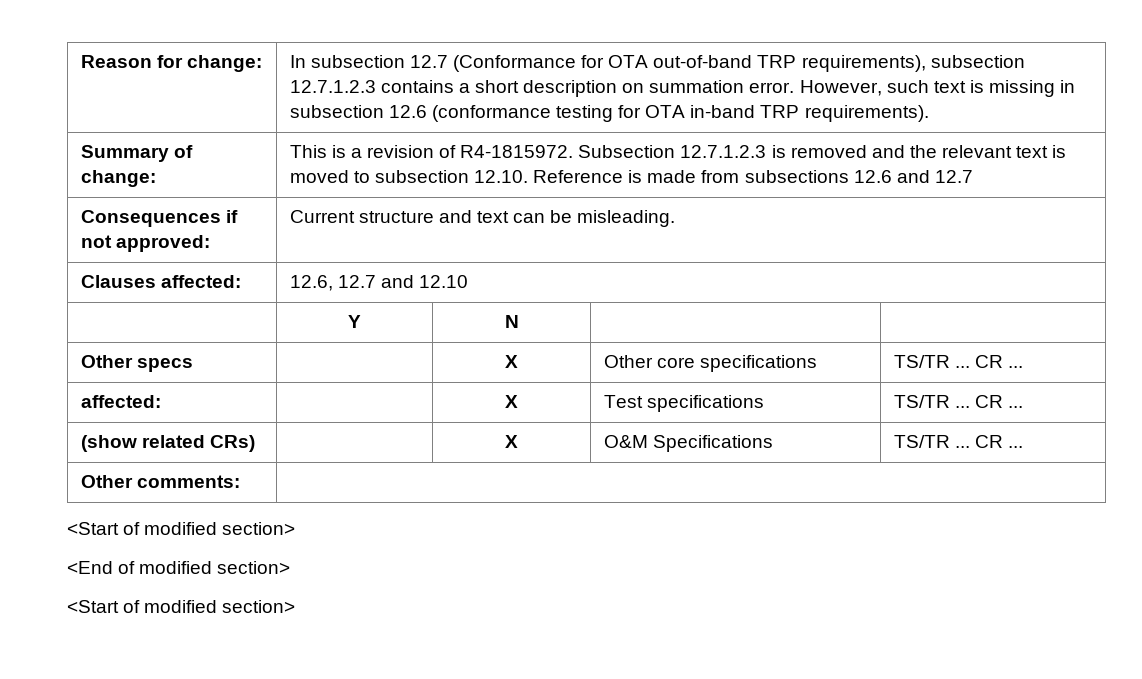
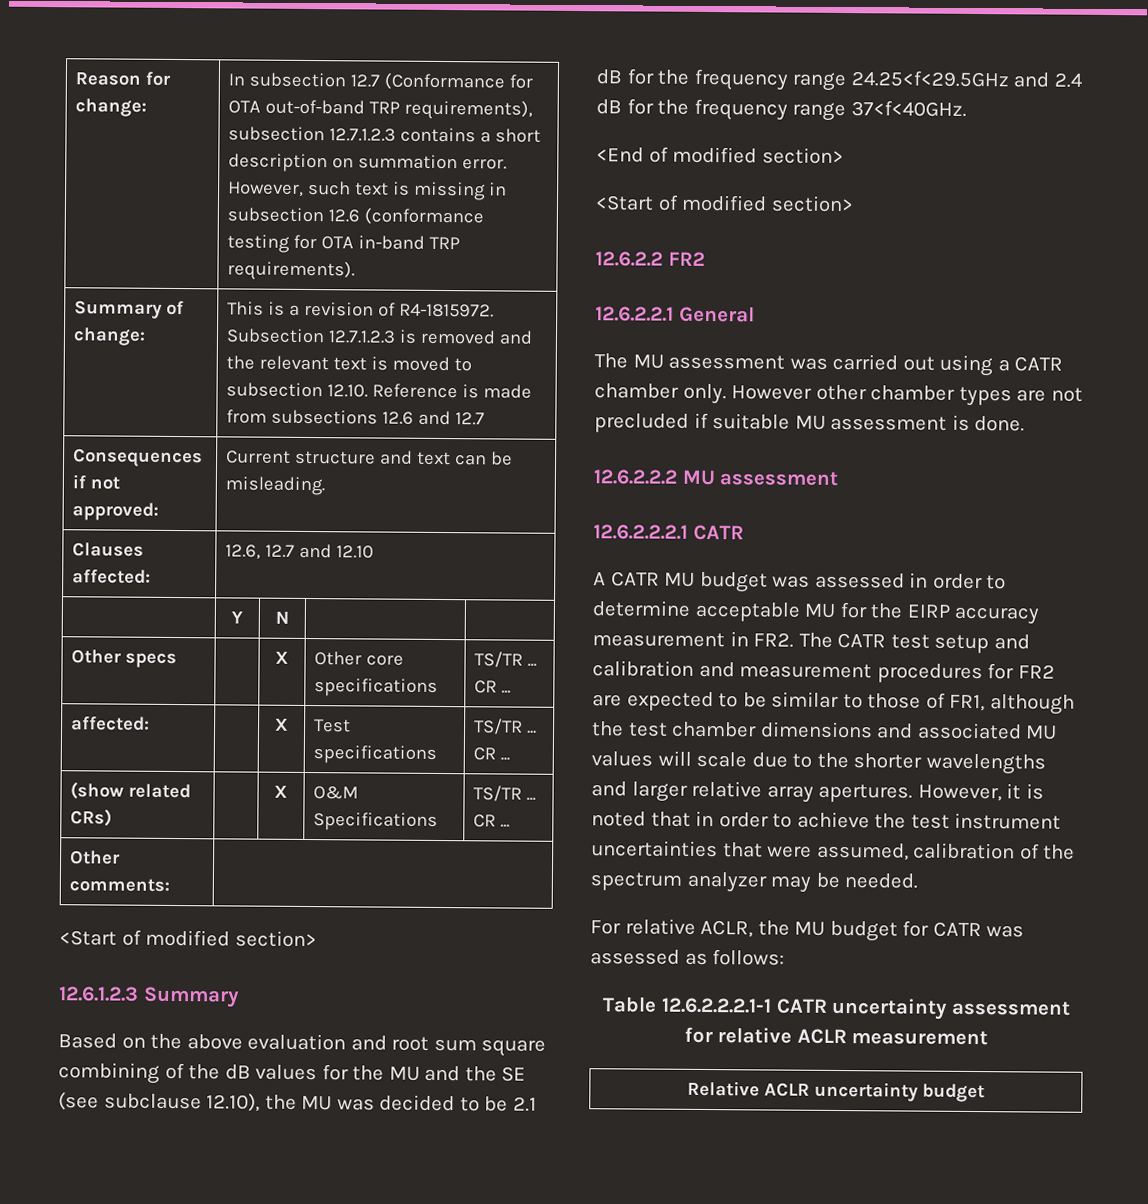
(296, 528) none -> [58,986,240,1008] [58,1033,547,1057] [58,1062,527,1084] [58,1092,537,1112] [596,68,1082,92] [596,98,967,122] // 12.6.1.2.3 Summary // Based on the above evaluation and root sum square combining of the dB values for the MU and the SE (see subclause 12.10), the MU was decided to be 2.1 dB for the frequency range 24.25<f<29.5GHz and 2.4 dB for the frequency range 37<f<40GHz.
(296, 606) none -> [595,251,705,267] [595,305,755,323] [594,353,1064,377] [594,383,1083,407] [594,412,1026,433] [593,469,839,486] [593,524,744,541] [593,571,1007,593] [592,600,1040,625] [592,631,1030,654] [592,660,1055,684] [592,691,1075,715] [591,721,1058,740] [591,750,1046,775] [591,780,1044,803] [591,810,1062,830] [591,840,1076,861] [590,871,919,893] [590,918,1025,942] [590,949,786,966] [602,996,1071,1020] [683,1026,989,1046] [687,1080,985,1103] // 12.6.2.2 FR2 // 12.6.2.2.1 General // The MU assessment was carried out using a CATR chamber only. However other chamber types are not precluded if suitable MU assessment is done. // 12.6.2.2.2 MU assessment // 12.6.2.2.2.1 CATR // A CATR MU budget was assessed in order to determine acceptable MU for the EIRP accuracy measurement in FR2. The CATR test setup and calibration and measurement procedures for FR2 are expected to be similar to those of FR1, although the test chamber dimensions and associated MU values will scale due to the shorter wavelengths and larger relative array apertures. However, it is noted that in order to achieve the test instrument uncertainties that were assumed, calibration of the spectrum analyzer may be needed. // For relative ACLR, the MU budget for CATR was assessed as follows: // Table 12.6.2.2.2.1-1 CATR uncertainty assessment for relative ACLR measurement // Relative ACLR uncertainty budget

